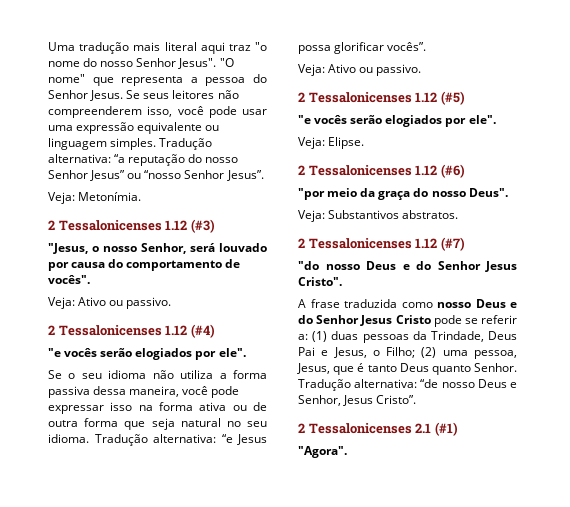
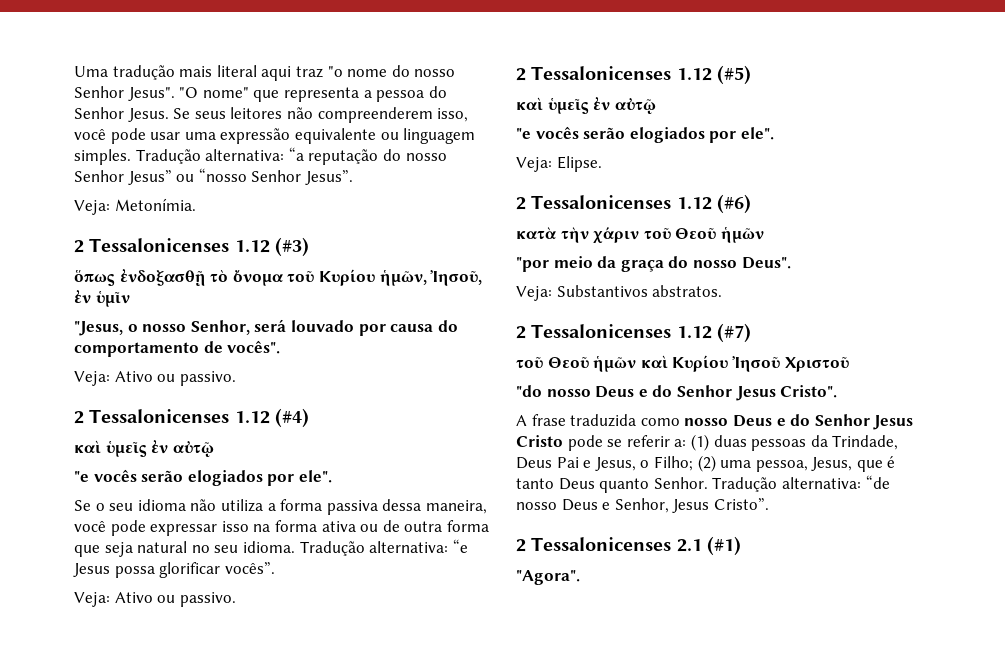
(215, 226) none -> [74,269,483,286] [74,290,130,307] // ὅπως ἐνδοξασθῇ τὸ ὄνομα τοῦ Κυρίου ἡμῶν, Ἰησοῦ, ἐν ὑμῖν
(215, 331) none -> [74,440,214,457] // καὶ ὑμεῖς ἐν αὐτῷ
(465, 98) none -> [516,97,656,114] // καὶ ὑμεῖς ἐν αὐτῷ
(465, 171) none -> [516,227,764,244] // κατὰ τὴν χάριν τοῦ Θεοῦ ἡμῶν
(465, 244) none -> [516,355,849,372] // τοῦ Θεοῦ ἡμῶν καὶ Κυρίου Ἰησοῦ Χριστοῦ

